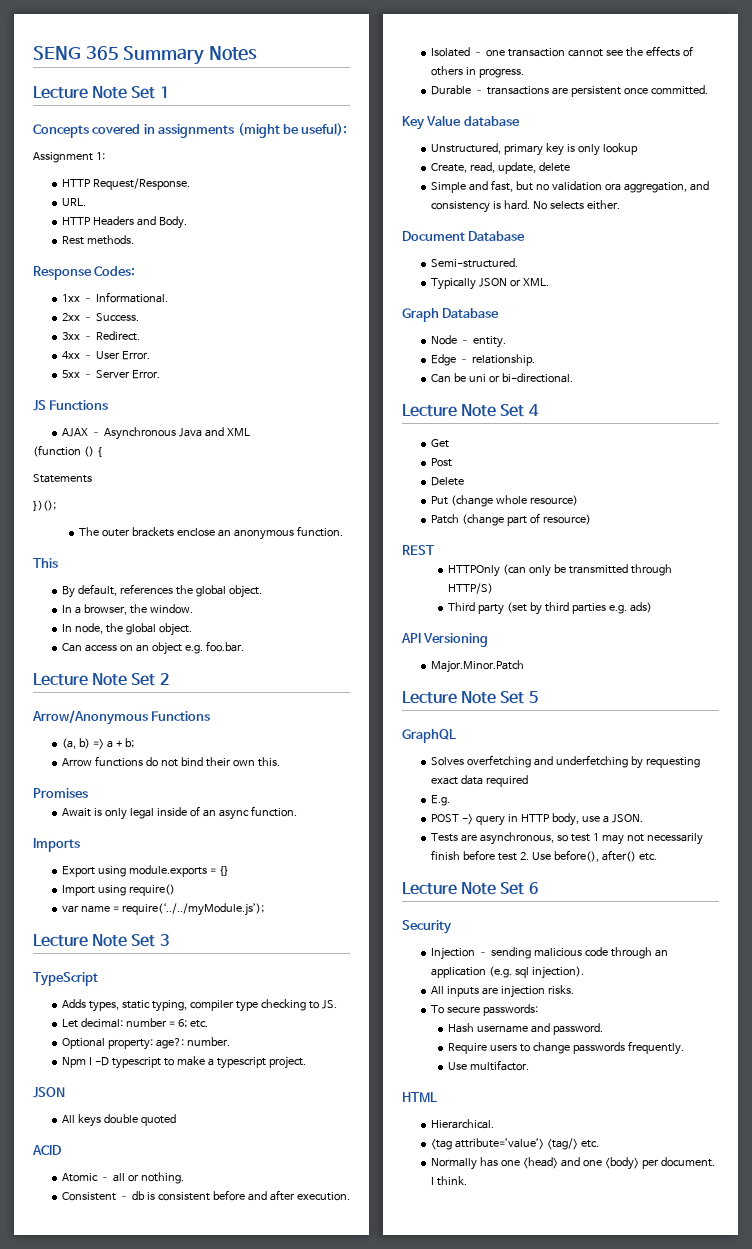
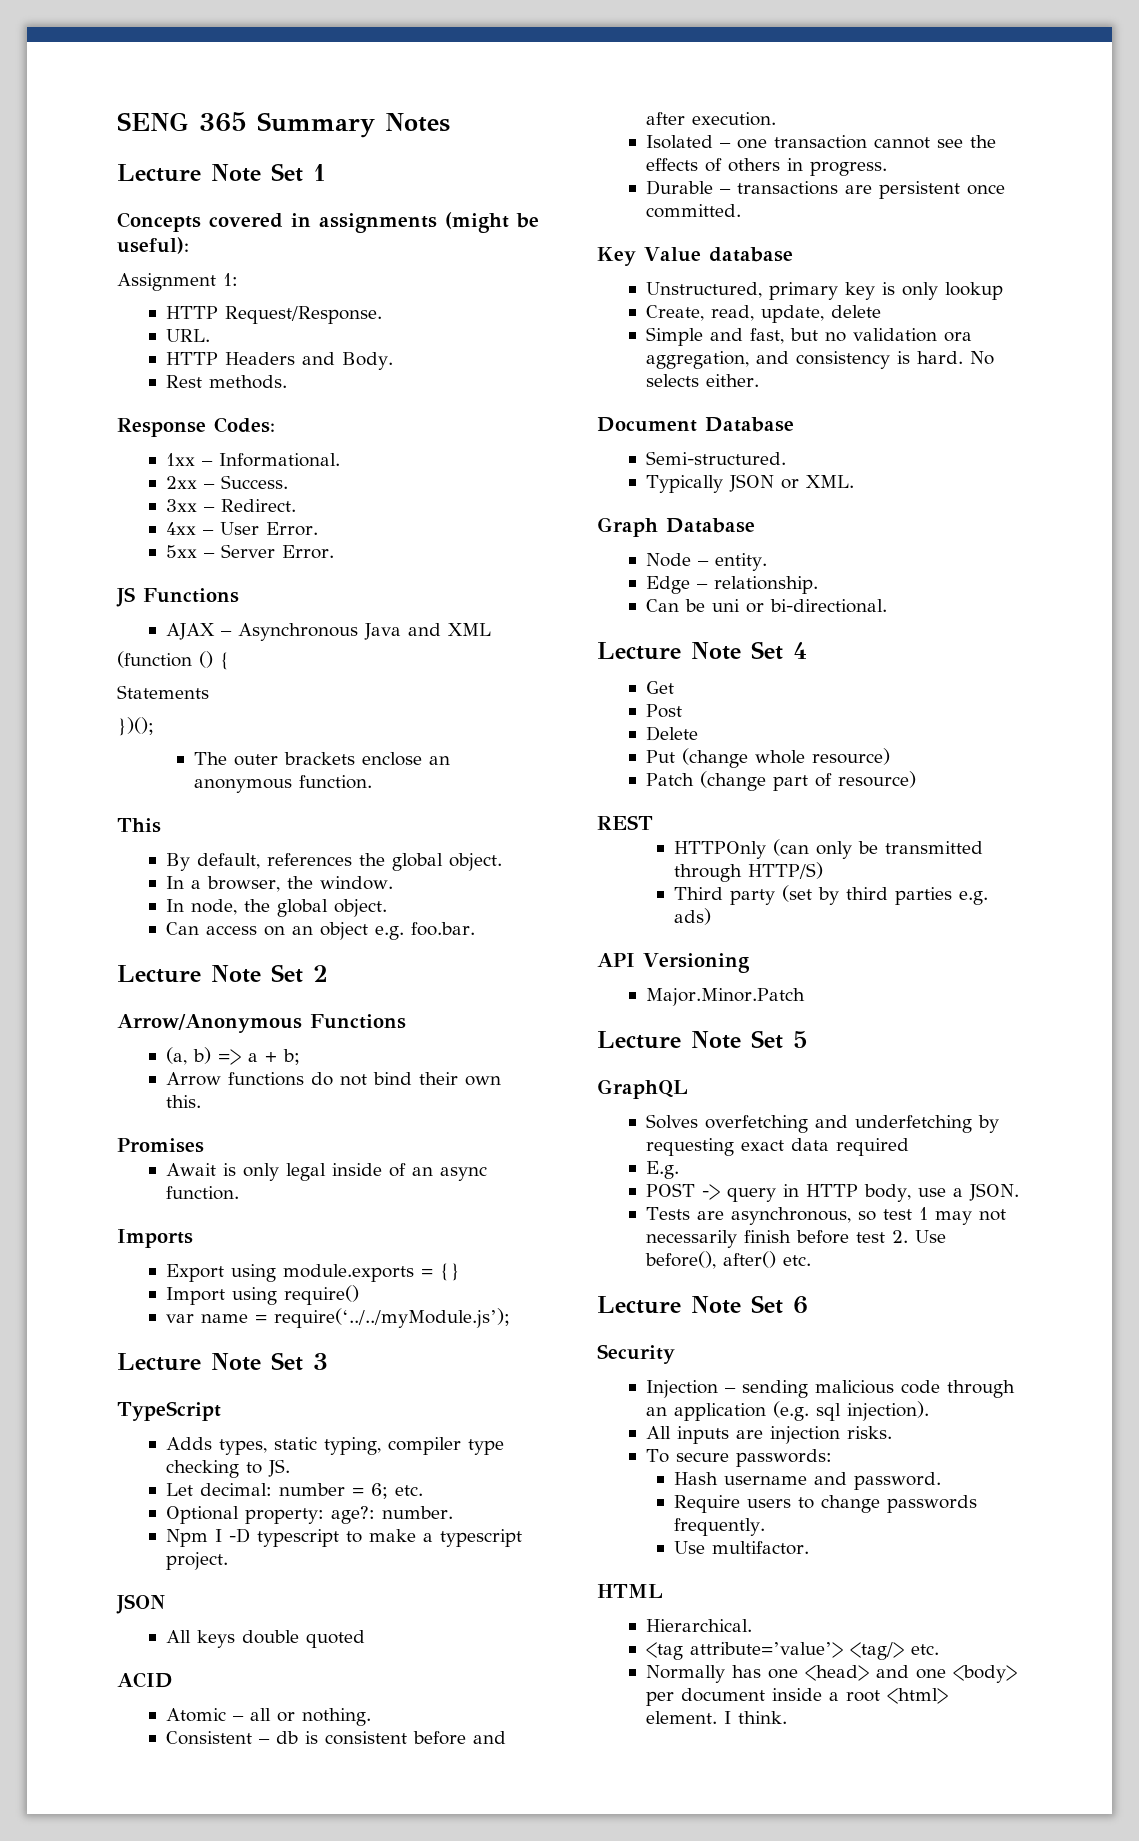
[660,1157,715,1167] document. -> [680,1688,948,1704] [645,1711,717,1724] document inside a root <html> element.

